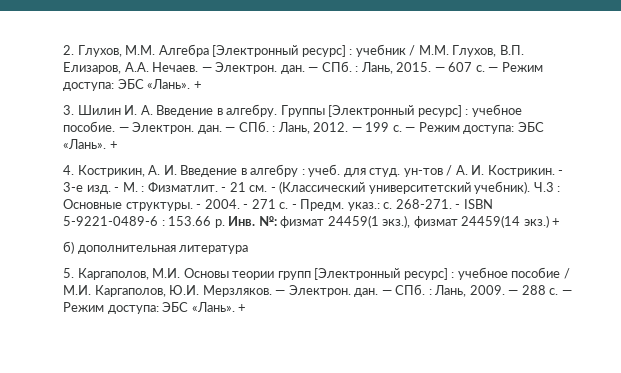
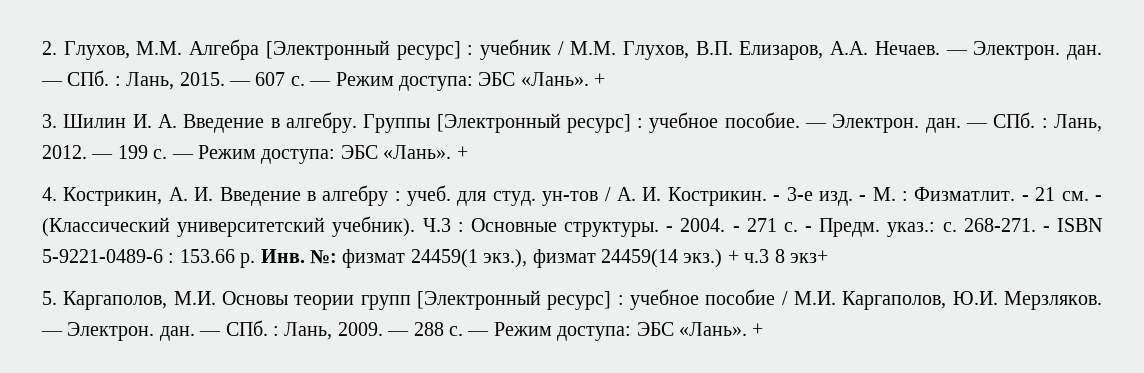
[63,241,249,254] // б) дополнительная литература -> [744,249,828,263] ч.3 8 экз+

